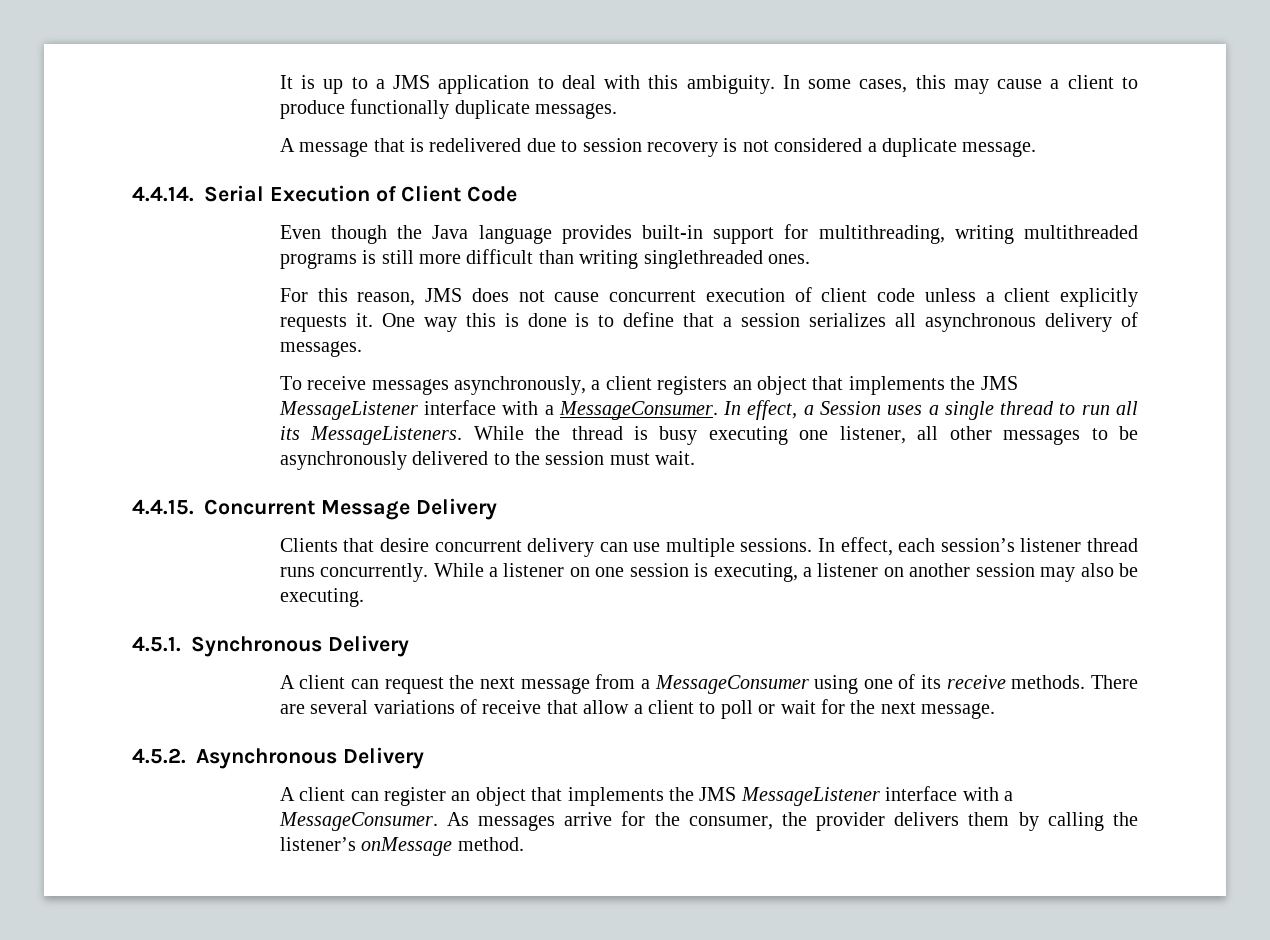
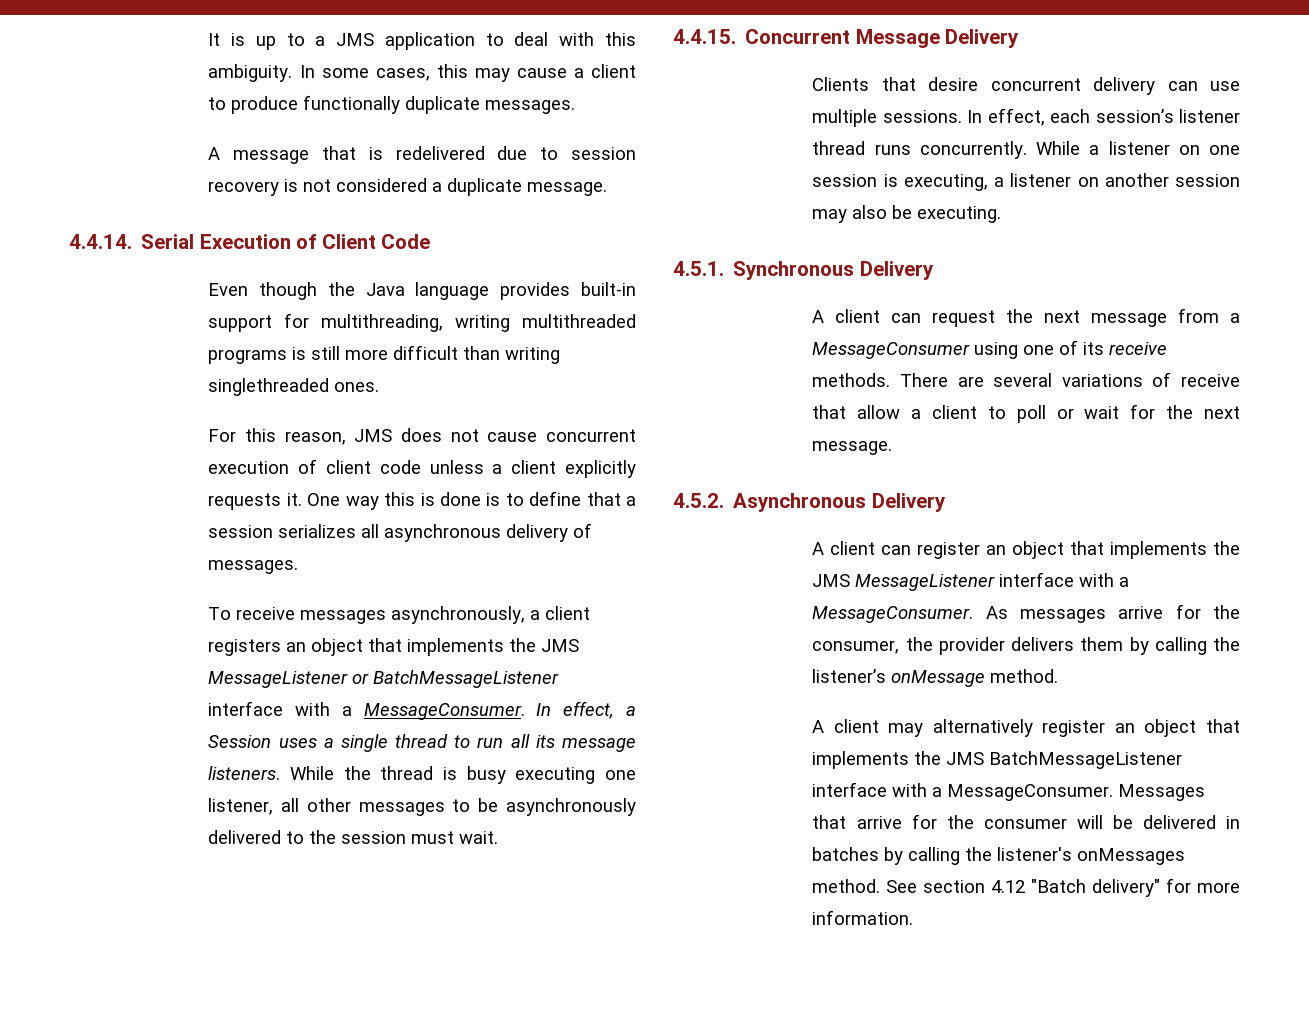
(418, 410) none -> [352,670,560,688] or BatchMessageListener
[310,426,463,445] MessageListeners. -> [562,738,637,752] [208,766,281,780] message listeners.
(524, 844) none -> [812,719,1240,737] [812,751,1183,769] [812,782,1206,801] [812,814,1240,829] [812,847,1186,865] [812,878,1240,897] [812,910,914,925] // A client may alternatively register an object that implements the JMS BatchMessageListener interface with a MessageConsumer. Messages that arrive for the consumer will be delivered in batches by calling the listener's onMessages method. See section 4.12 "Batch delivery" for more information.

